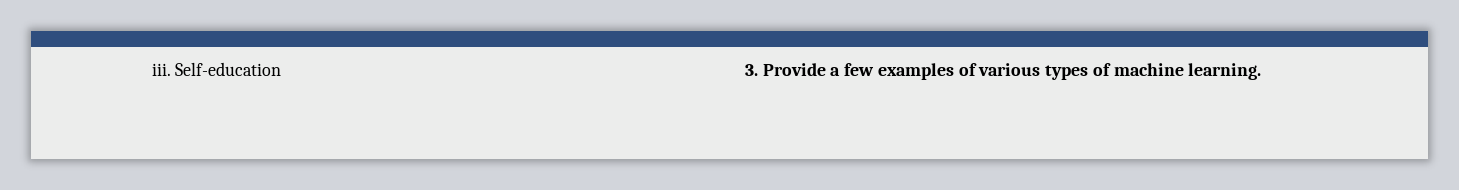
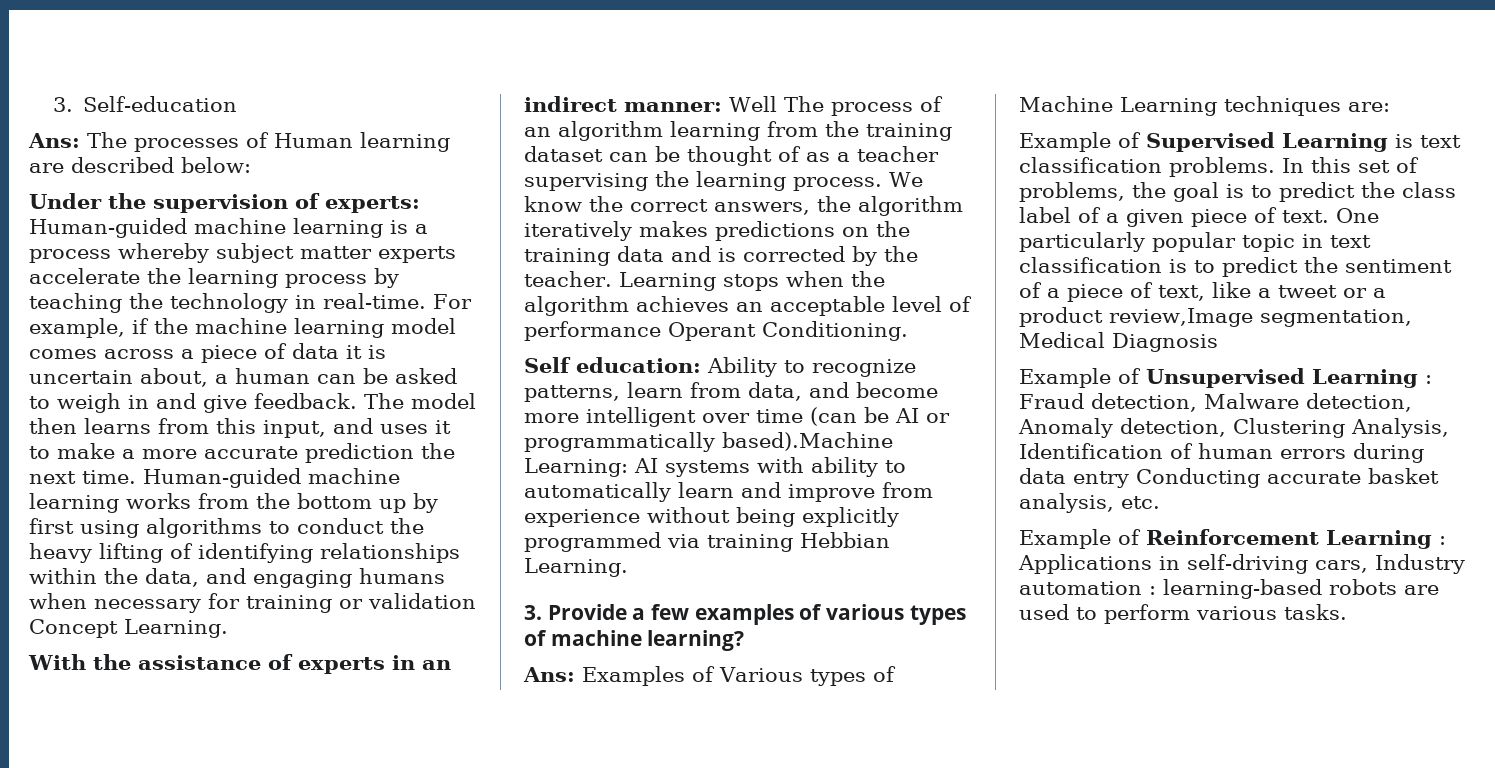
[151,63,171,76] iii. -> [53,97,74,112] 3.
(282, 69) none -> [28,132,450,152] [29,157,251,173] [29,193,420,213] [29,218,428,238] [29,243,456,263] [29,268,399,288] [29,293,472,313] [29,318,456,338] [29,343,386,363] [29,368,457,387] [29,393,476,413] [29,418,451,438] [29,443,455,463] [29,468,400,488] [29,493,438,513] [29,518,424,538] [29,543,460,563] [29,568,445,588] [29,593,476,613] [29,619,228,638] [28,654,451,674] [524,96,943,116] [524,121,952,141] [524,146,939,166] [524,171,923,191] [524,196,963,216] [524,221,910,241] [524,246,918,266] [524,271,885,291] [524,296,972,316] [524,321,908,341] [524,357,916,377] [524,382,938,402] [524,407,950,427] [524,432,893,452] [524,457,906,477] [524,482,933,502] [524,507,899,527] [524,532,890,552] [524,558,628,577] // Ans: The processes of Human learning are described below: // Under the supervision of experts: Human-guided machine learning is a process whereby subject matter experts accelerate the learning process by teaching the technology in real-time. For example, if the machine learning model comes across a piece of data it is uncertain about, a human can be asked to weigh in and give feedback. The model then learns from this input, and uses it to make a more accurate prediction the next time. Human-guided machine learning works from the bottom up by first using algorithms to conduct the heavy lifting of identifying relationships within the data, and engaging humans when necessary for training or validation Concept Learning. // With the assistance of experts in an indirect manner: Well The process of an algorithm learning from the training dataset can be thought of as a teacher supervising the learning process. We know the correct answers, the algorithm iteratively makes predictions on the training data and is corrected by the teacher. Learning stops when the algorithm achieves an acceptable level of performance Operant Conditioning. // Self education: Ability to recognize patterns, learn from data, and become more intelligent over time (can be AI or programmatically based).Machine Learning: AI systems with ability to automatically learn and improve from experience without being explicitly programmed via training Hebbian Learning.
[1188,63,1262,80] learning. -> [647,630,745,651] [523,666,896,686] [1019,96,1390,116] [1019,132,1461,152] [1019,157,1419,177] [1019,182,1456,202] [1019,207,1379,227] [1019,232,1371,252] [1019,257,1452,277] [1019,282,1386,302] [1019,307,1412,327] [1019,332,1218,352] [1019,368,1432,388] [1019,393,1412,412] [1018,418,1449,438] [1019,443,1424,463] [1019,468,1439,488] [1019,493,1160,513] [1019,529,1446,549] [1018,554,1465,574] [1019,579,1439,599] [1019,604,1347,624] learning? // Ans: Examples of Various types of Machine Learning techniques are: // Example of Supervised Learning is text classification problems. In this set of problems, the goal is to predict the class label of a given piece of text. One particularly popular topic in text classification is to predict the sentiment of a piece of text, like a tweet or a product review,Image segmentation, Medical Diagnosis // Example of Unsupervised Learning : Fraud detection, Malware detection, Anomaly detection, Clustering Analysis, Identification of human errors during data entry Conducting accurate basket analysis, etc. // Example of Reinforcement Learning : Applications in self-driving cars, Industry automation : learning-based robots are used to perform various tasks.

